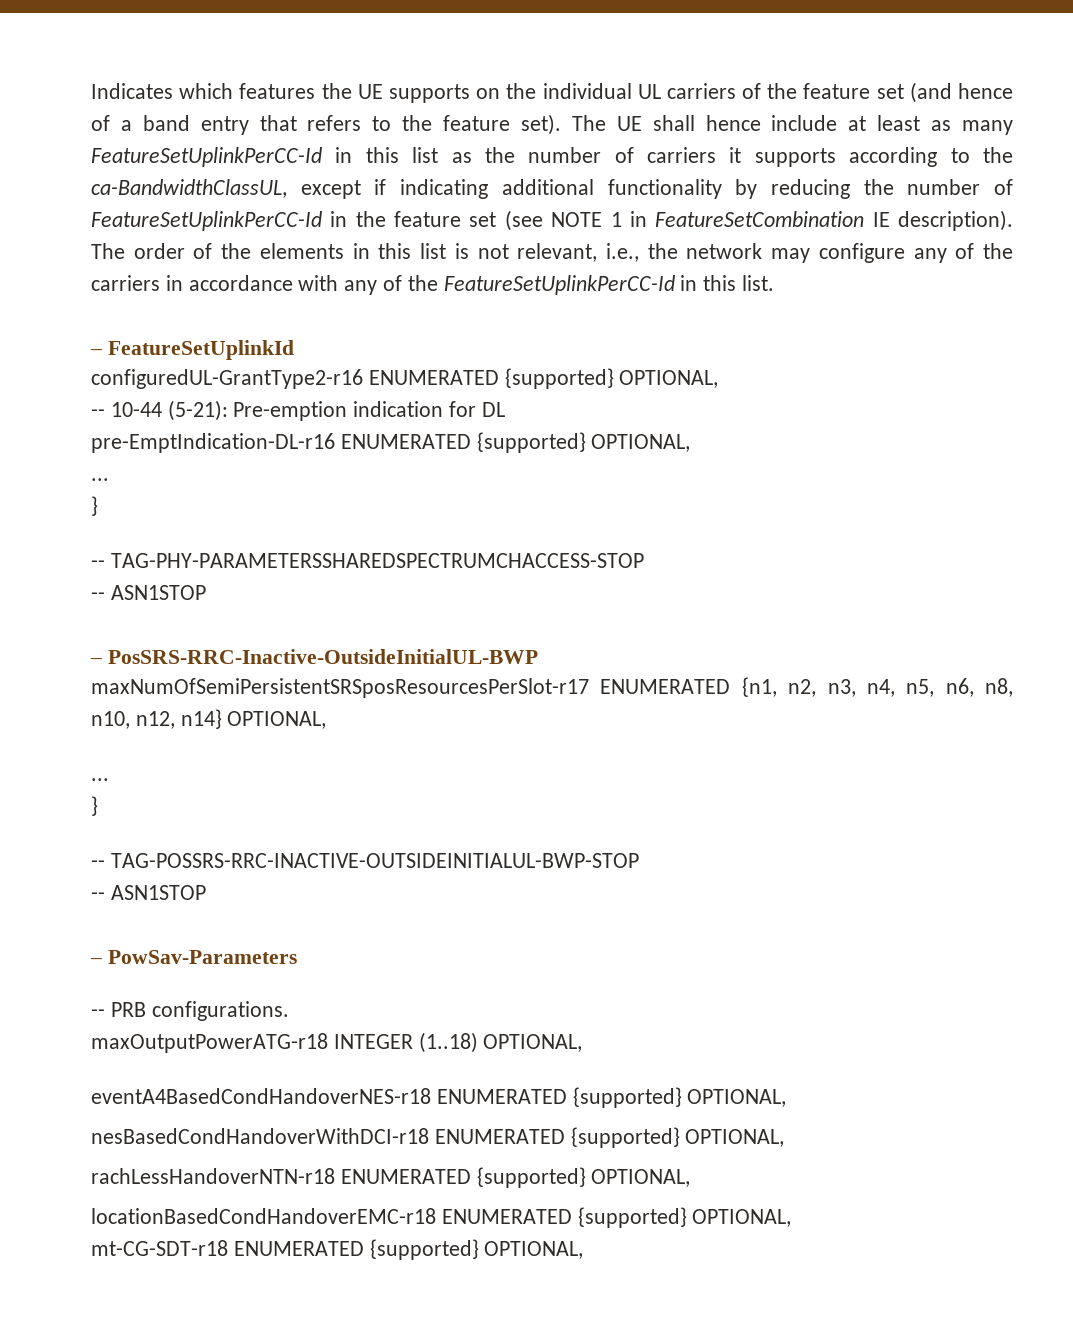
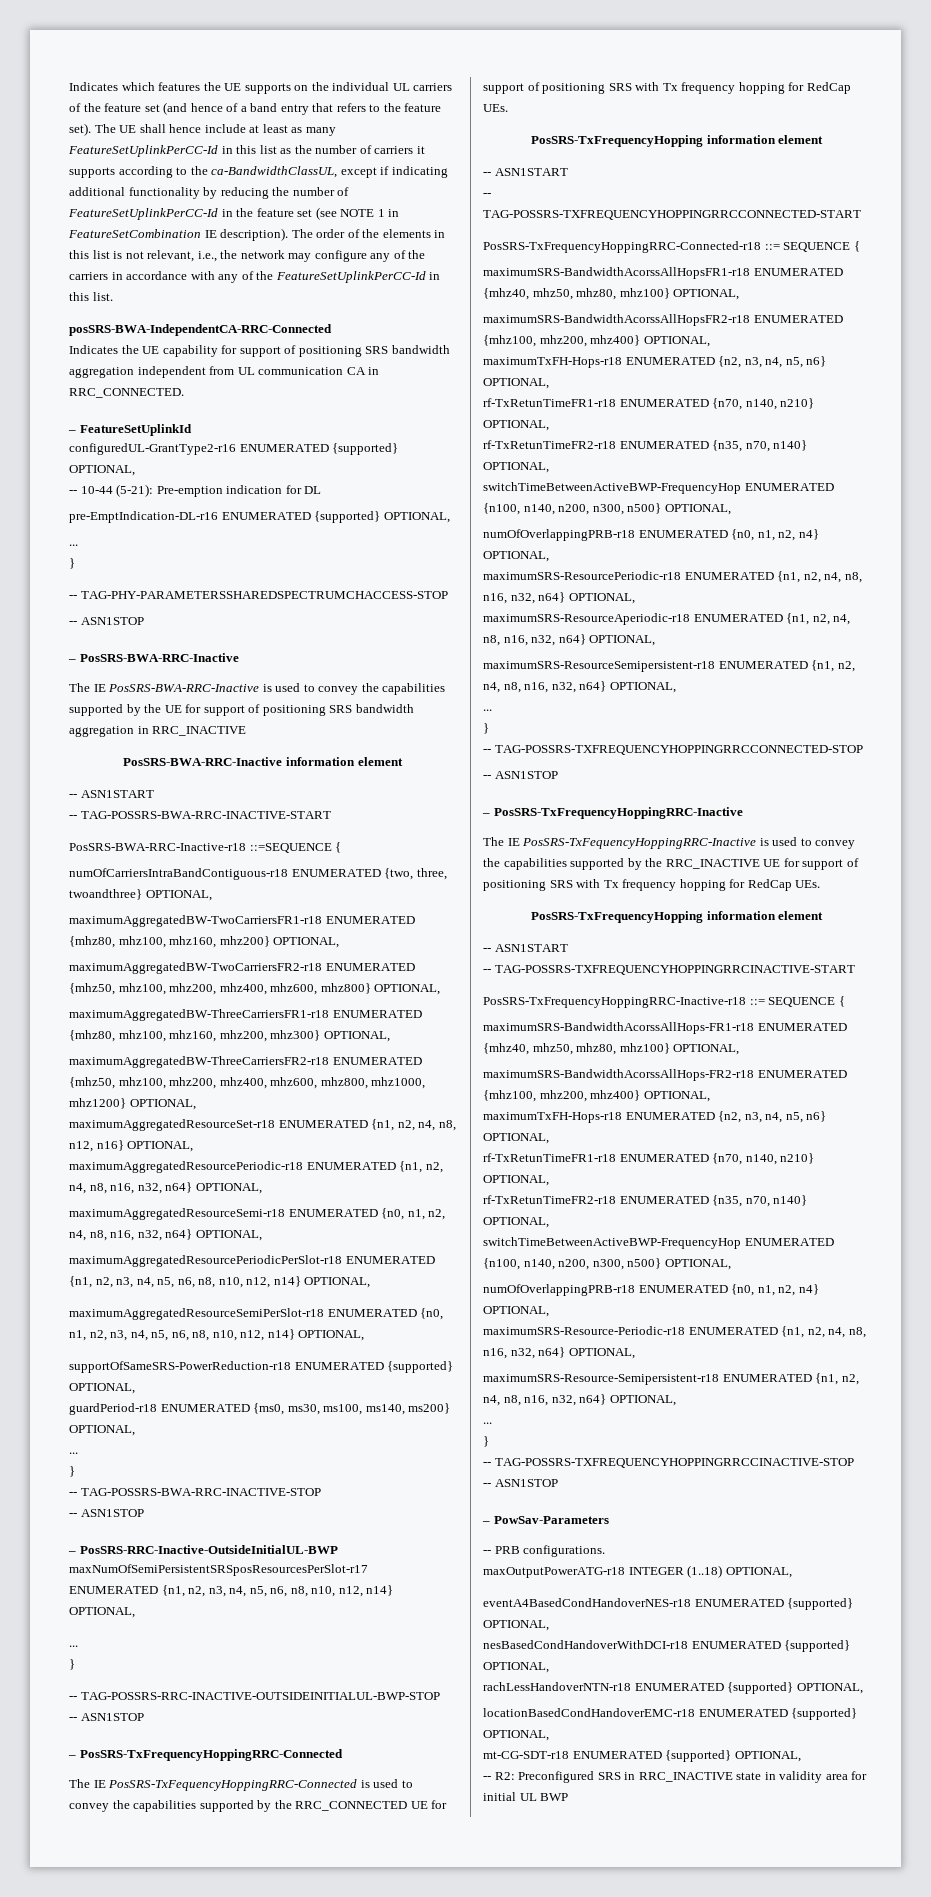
(775, 283) none -> [69,324,332,336] [69,345,450,357] [69,366,380,378] [69,388,184,398] // posSRS-BWA-IndependentCA-RRC-Connected // Indicates the UE capability for support of positioning SRS bandwidth aggregation independent from UL communication CA in RRC_CONNECTED.
(206, 592) none -> [68,653,239,662] [69,683,446,695] [69,704,414,716] [69,726,247,737] [123,757,403,766] [69,790,154,798] [69,811,331,819] [69,842,342,853] [69,868,447,880] [69,889,212,901] [69,915,415,927] [69,936,340,948] [69,962,415,974] [69,983,441,995] [69,1009,422,1021] [69,1030,390,1042] [69,1056,422,1068] [69,1077,426,1089] [69,1098,196,1110] [69,1119,456,1131] [69,1140,194,1152] [69,1161,443,1173] [69,1182,262,1194] [69,1208,446,1220] [69,1229,262,1241] [69,1255,435,1267] [69,1276,371,1288] [69,1308,444,1320] [69,1329,365,1341] [69,1361,454,1373] [69,1383,135,1394] [69,1403,451,1415] [69,1425,135,1436] [69,1452,78,1454] [69,1466,75,1477] [69,1488,321,1496] [69,1509,144,1517] // – PosSRS-BWA-RRC-Inactive // The IE PosSRS-BWA-RRC-Inactive is used to convey the capabilities supported by the UE for support of positioning SRS bandwidth aggregation in RRC_INACTIVE // PosSRS-BWA-RRC-Inactive information element // -- ASN1START // -- TAG-POSSRS-BWA-RRC-INACTIVE-START // PosSRS-BWA-RRC-Inactive-r18 ::=SEQUENCE { // numOfCarriersIntraBandContiguous-r18 ENUMERATED {two, three, twoandthree} OPTIONAL, // maximumAggregatedBW-TwoCarriersFR1-r18 ENUMERATED {mhz80, mhz100, mhz160, mhz200} OPTIONAL, // maximumAggregatedBW-TwoCarriersFR2-r18 ENUMERATED {mhz50, mhz100, mhz200, mhz400, mhz600, mhz800} OPTIONAL, // maximumAggregatedBW-ThreeCarriersFR1-r18 ENUMERATED {mhz80, mhz100, mhz160, mhz200, mhz300} OPTIONAL, // maximumAggregatedBW-ThreeCarriersFR2-r18 ENUMERATED {mhz50, mhz100, mhz200, mhz400, mhz600, mhz800, mhz1000, mhz1200} OPTIONAL, // maximumAggregatedResourceSet-r18 ENUMERATED {n1, n2, n4, n8, n12, n16} OPTIONAL, // maximumAggregatedResourcePeriodic-r18 ENUMERATED {n1, n2, n4, n8, n16, n32, n64} OPTIONAL, // maximumAggregatedResourceSemi-r18 ENUMERATED {n0, n1, n2, n4, n8, n16, n32, n64} OPTIONAL, // maximumAggregatedResourcePeriodicPerSlot-r18 ENUMERATED {n1, n2, n3, n4, n5, n6, n8, n10, n12, n14} OPTIONAL, // maximumAggregatedResourceSemiPerSlot-r18 ENUMERATED {n0, n1, n2, n3, n4, n5, n6, n8, n10, n12, n14} OPTIONAL, // supportOfSameSRS-PowerReduction-r18 ENUMERATED {supported} OPTIONAL, // guardPeriod-r18 ENUMERATED {ms0, ms30, ms100, ms140, ms200} OPTIONAL, // ... // } // -- TAG-POSSRS-BWA-RRC-INACTIVE-STOP // -- ASN1STOP
(206, 892) none -> [68,1749,343,1761] [69,1779,413,1791] [69,1800,448,1812] [483,82,851,94] [483,104,508,112] [530,135,824,147] [483,168,568,176] [483,193,491,197] [483,210,861,220] [483,241,860,253] [483,267,843,279] [483,288,740,300] [483,314,843,326] [483,335,710,347] [483,356,827,368] [483,378,549,389] [483,398,815,410] [483,420,549,431] [483,440,808,452] [483,462,549,473] [483,482,834,494] [483,503,731,515] [483,529,819,541] [483,551,549,562] [483,571,862,583] [483,592,635,604] [483,613,851,625] [483,634,656,646] [483,660,855,672] [483,681,676,693] [483,709,492,711] [483,723,489,734] [483,745,863,755] [483,771,558,779] [482,807,743,819] [483,837,856,849] [483,858,859,870] [483,879,821,891] [530,911,824,923] [483,944,568,952] [483,965,855,975] [483,996,845,1008] [483,1022,847,1034] [483,1043,740,1055] [483,1069,847,1081] [483,1090,710,1102] [483,1111,827,1123] [483,1133,549,1144] [483,1153,815,1165] [483,1175,549,1186] [483,1195,808,1207] [483,1217,549,1228] [483,1237,834,1249] [483,1258,731,1270] [483,1284,819,1296] [483,1306,549,1317] [483,1326,866,1338] [483,1347,635,1359] [483,1373,859,1385] [483,1394,676,1406] [483,1422,492,1424] [483,1436,489,1447] [483,1458,854,1468] [483,1479,558,1487] // – PosSRS-TxFrequencyHoppingRRC-Connected // The IE PosSRS-TxFequencyHoppingRRC-Connected is used to convey the capabilities supported by the RRC_CONNECTED UE for support of positioning SRS with Tx frequency hopping for RedCap UEs. // PosSRS-TxFrequencyHopping information element // -- ASN1START // -- TAG-POSSRS-TXFREQUENCYHOPPINGRRCCONNECTED-START // PosSRS-TxFrequencyHoppingRRC-Connected-r18 ::= SEQUENCE { // maximumSRS-BandwidthAcorssAllHopsFR1-r18 ENUMERATED {mhz40, mhz50, mhz80, mhz100} OPTIONAL, // maximumSRS-BandwidthAcorssAllHopsFR2-r18 ENUMERATED {mhz100, mhz200, mhz400} OPTIONAL, // maximumTxFH-Hops-r18 ENUMERATED {n2, n3, n4, n5, n6} OPTIONAL, // rf-TxRetunTimeFR1-r18 ENUMERATED {n70, n140, n210} OPTIONAL, // rf-TxRetunTimeFR2-r18 ENUMERATED {n35, n70, n140} OPTIONAL, // switchTimeBetweenActiveBWP-FrequencyHop ENUMERATED {n100, n140, n200, n300, n500} OPTIONAL, // numOfOverlappingPRB-r18 ENUMERATED {n0, n1, n2, n4} OPTIONAL, // maximumSRS-ResourcePeriodic-r18 ENUMERATED {n1, n2, n4, n8, n16, n32, n64} OPTIONAL, // maximumSRS-ResourceAperiodic-r18 ENUMERATED {n1, n2, n4, n8, n16, n32, n64} OPTIONAL, // maximumSRS-ResourceSemipersistent-r18 ENUMERATED {n1, n2, n4, n8, n16, n32, n64} OPTIONAL, // ... // } // -- TAG-POSSRS-TXFREQUENCYHOPPINGRRCCONNECTED-STOP // -- ASN1STOP // – PosSRS-TxFrequencyHoppingRRC-Inactive // The IE PosSRS-TxFequencyHoppingRRC-Inactive is used to convey the capabilities supported by the RRC_INACTIVE UE for support of positioning SRS with Tx frequency hopping for RedCap UEs. // PosSRS-TxFrequencyHopping information element // -- ASN1START // -- TAG-POSSRS-TXFREQUENCYHOPPINGRRCINACTIVE-START // PosSRS-TxFrequencyHoppingRRC-Inactive-r18 ::= SEQUENCE { // maximumSRS-BandwidthAcorssAllHops-FR1-r18 ENUMERATED {mhz40, mhz50, mhz80, mhz100} OPTIONAL, // maximumSRS-BandwidthAcorssAllHops-FR2-r18 ENUMERATED {mhz100, mhz200, mhz400} OPTIONAL, // maximumTxFH-Hops-r18 ENUMERATED {n2, n3, n4, n5, n6} OPTIONAL, // rf-TxRetunTimeFR1-r18 ENUMERATED {n70, n140, n210} OPTIONAL, // rf-TxRetunTimeFR2-r18 ENUMERATED {n35, n70, n140} OPTIONAL, // switchTimeBetweenActiveBWP-FrequencyHop ENUMERATED {n100, n140, n200, n300, n500} OPTIONAL, // numOfOverlappingPRB-r18 ENUMERATED {n0, n1, n2, n4} OPTIONAL, // maximumSRS-Resource-Periodic-r18 ENUMERATED {n1, n2, n4, n8, n16, n32, n64} OPTIONAL, // maximumSRS-Resource-Semipersistent-r18 ENUMERATED {n1, n2, n4, n8, n16, n32, n64} OPTIONAL, // ... // } // -- TAG-POSSRS-TXFREQUENCYHOPPINGRRCCINACTIVE-STOP // -- ASN1STOP
(584, 1250) none -> [483,1771,868,1783] [483,1792,569,1801] // -- R2: Preconfigured SRS in RRC_INACTIVE state in validity area for initial UL BWP

